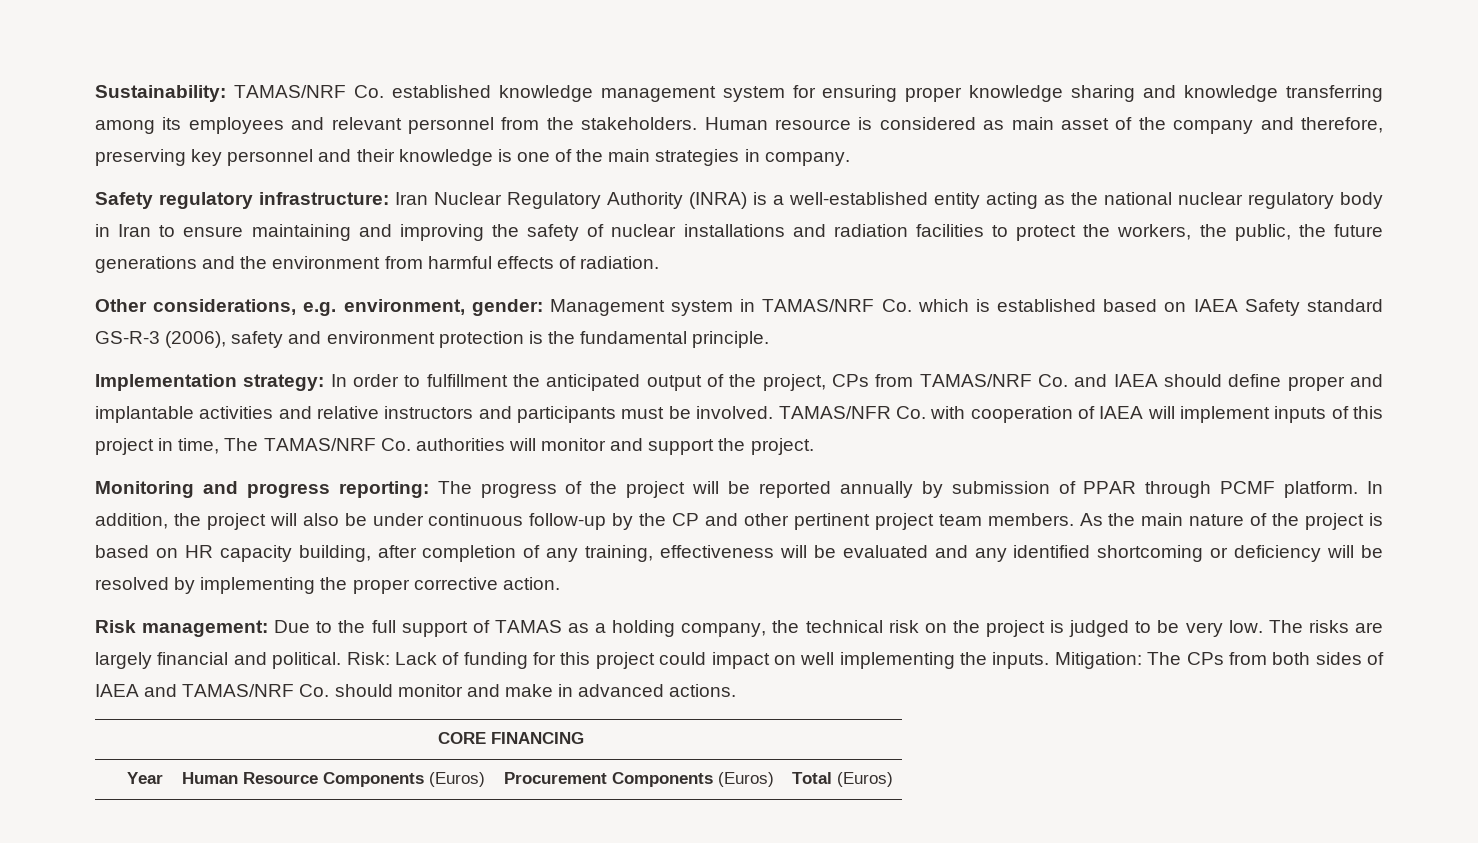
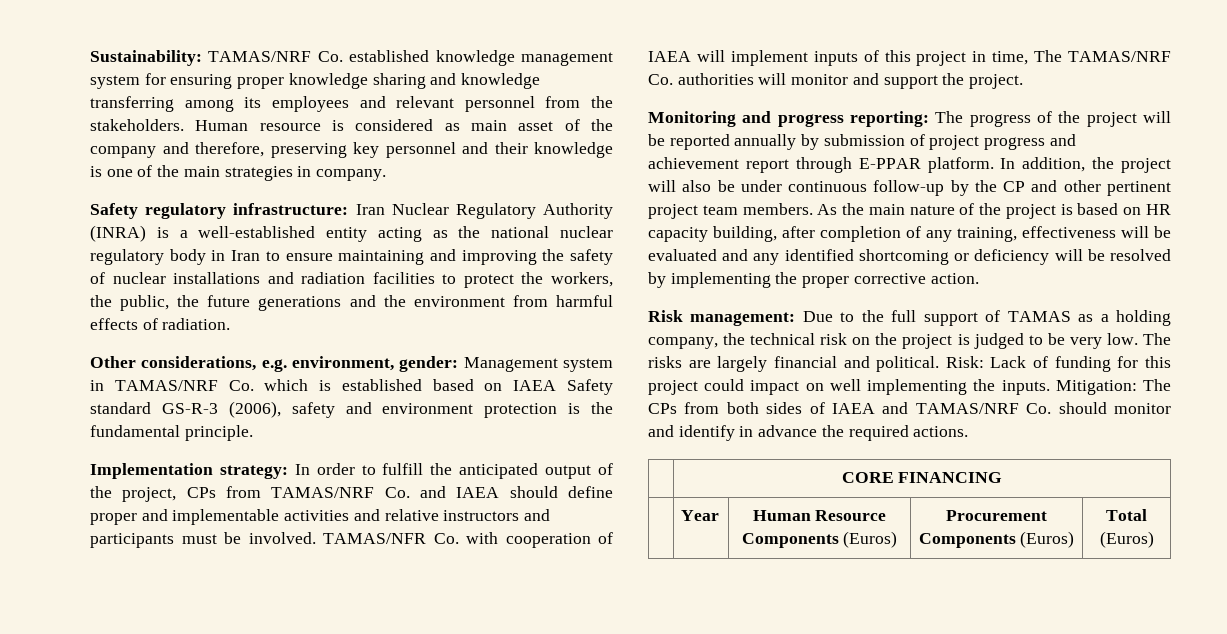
[426,374,508,387] fulfillment -> [382,463,424,475] fulfill
[95,406,194,423] implantable -> [172,509,280,525] implementable
[1083,481,1276,498] PPAR through PCMF -> [929,134,1076,150] [648,157,921,173] project progress and achievement report through E-PPAR
[504,684,665,697] make in advanced -> [678,425,909,441] identify in advance the required

